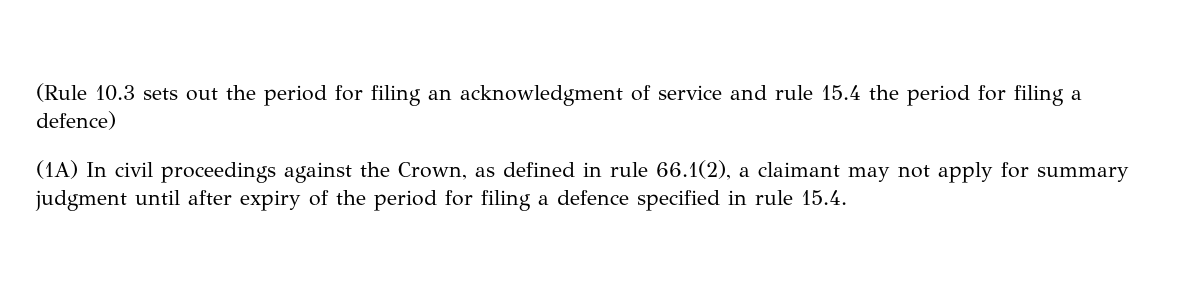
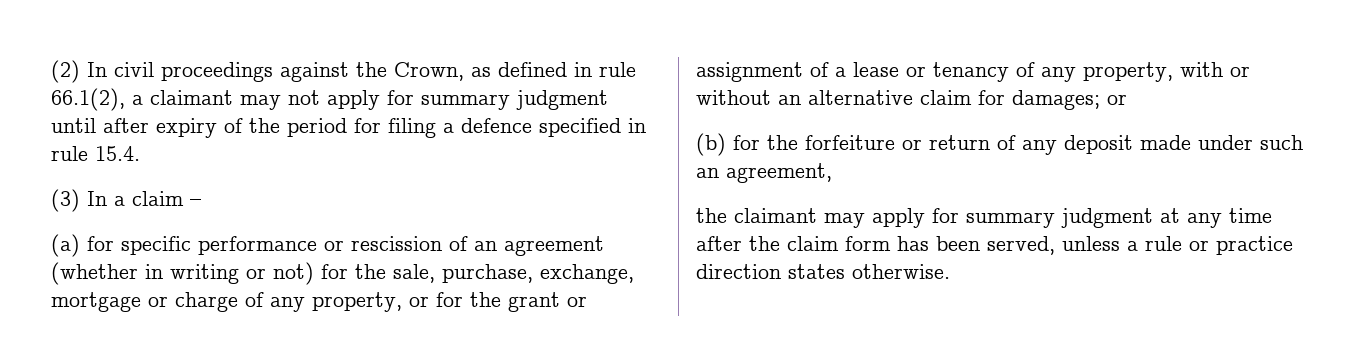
[36,83,1082,106] [36,111,116,130] [36,160,78,179] (Rule 10.3 sets out the period for filing an acknowledgment of service and rule 15.4 the period for filing a defence) // (1A) -> [51,60,80,83] (2)
(847, 197) none -> [51,189,201,212] [51,234,604,257] [51,262,634,285] [51,292,587,312] [696,62,1250,82] [696,90,1127,110] [696,133,1303,156] [696,163,832,183] [696,208,1272,228] [696,236,1293,255] [696,264,950,279] // (3) In a claim – // (a) for specific performance or rescission of an agreement (whether in writing or not) for the sale, purchase, exchange, mortgage or charge of any property, or for the grant or assignment of a lease or tenancy of any property, with or without an alternative claim for damages; or // (b) for the forfeiture or return of any deposit made under such an agreement, // the claimant may apply for summary judgment at any time after the claim form has been served, unless a rule or practice direction states otherwise.

